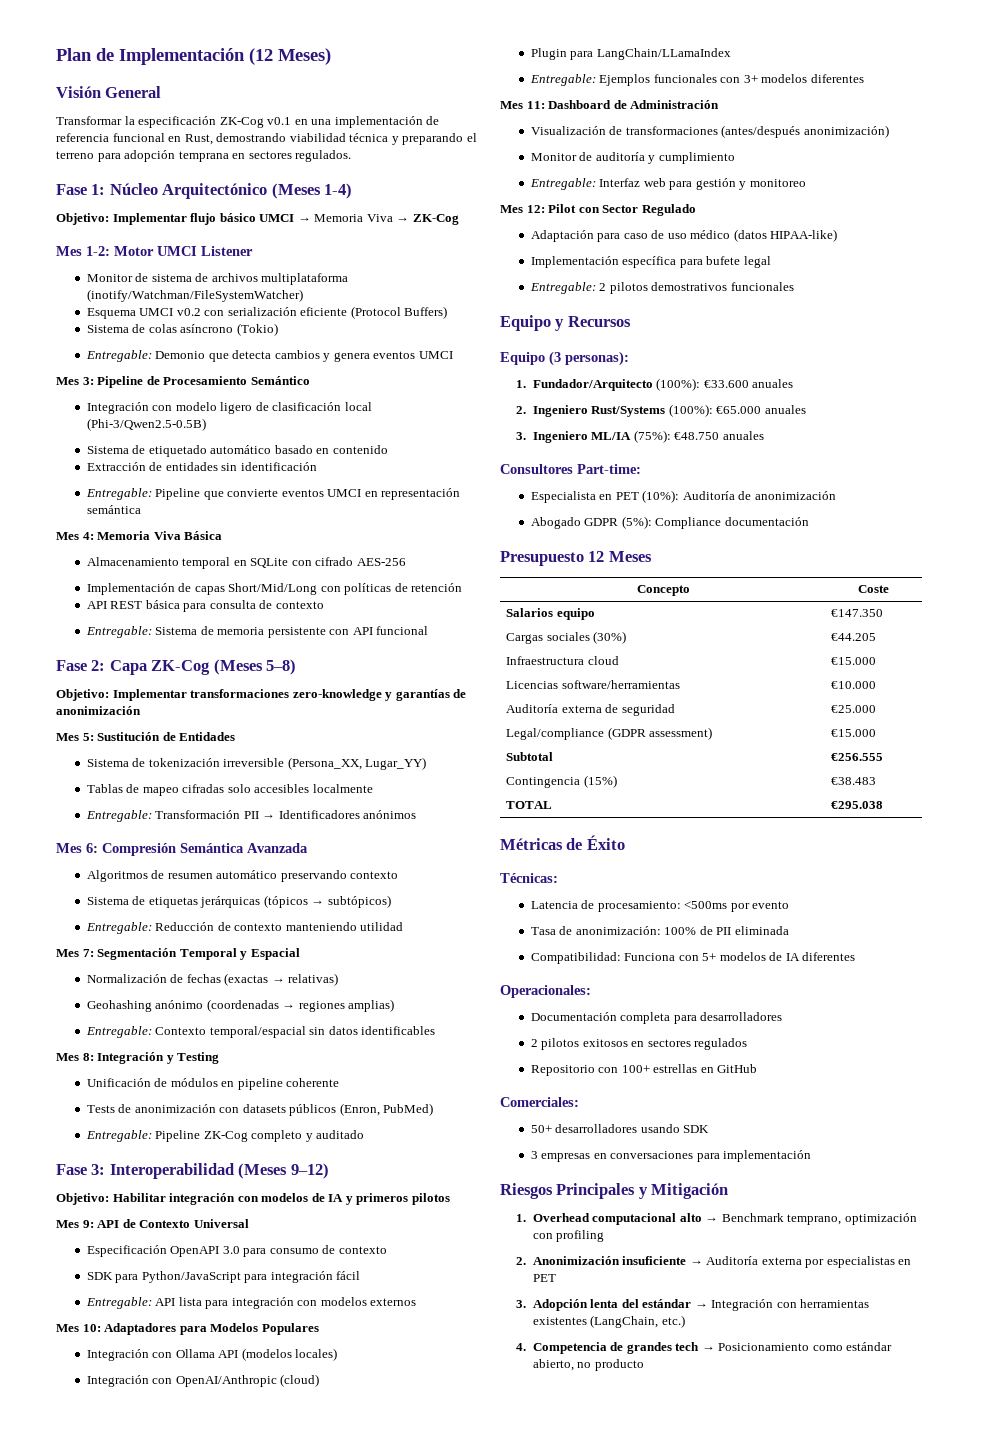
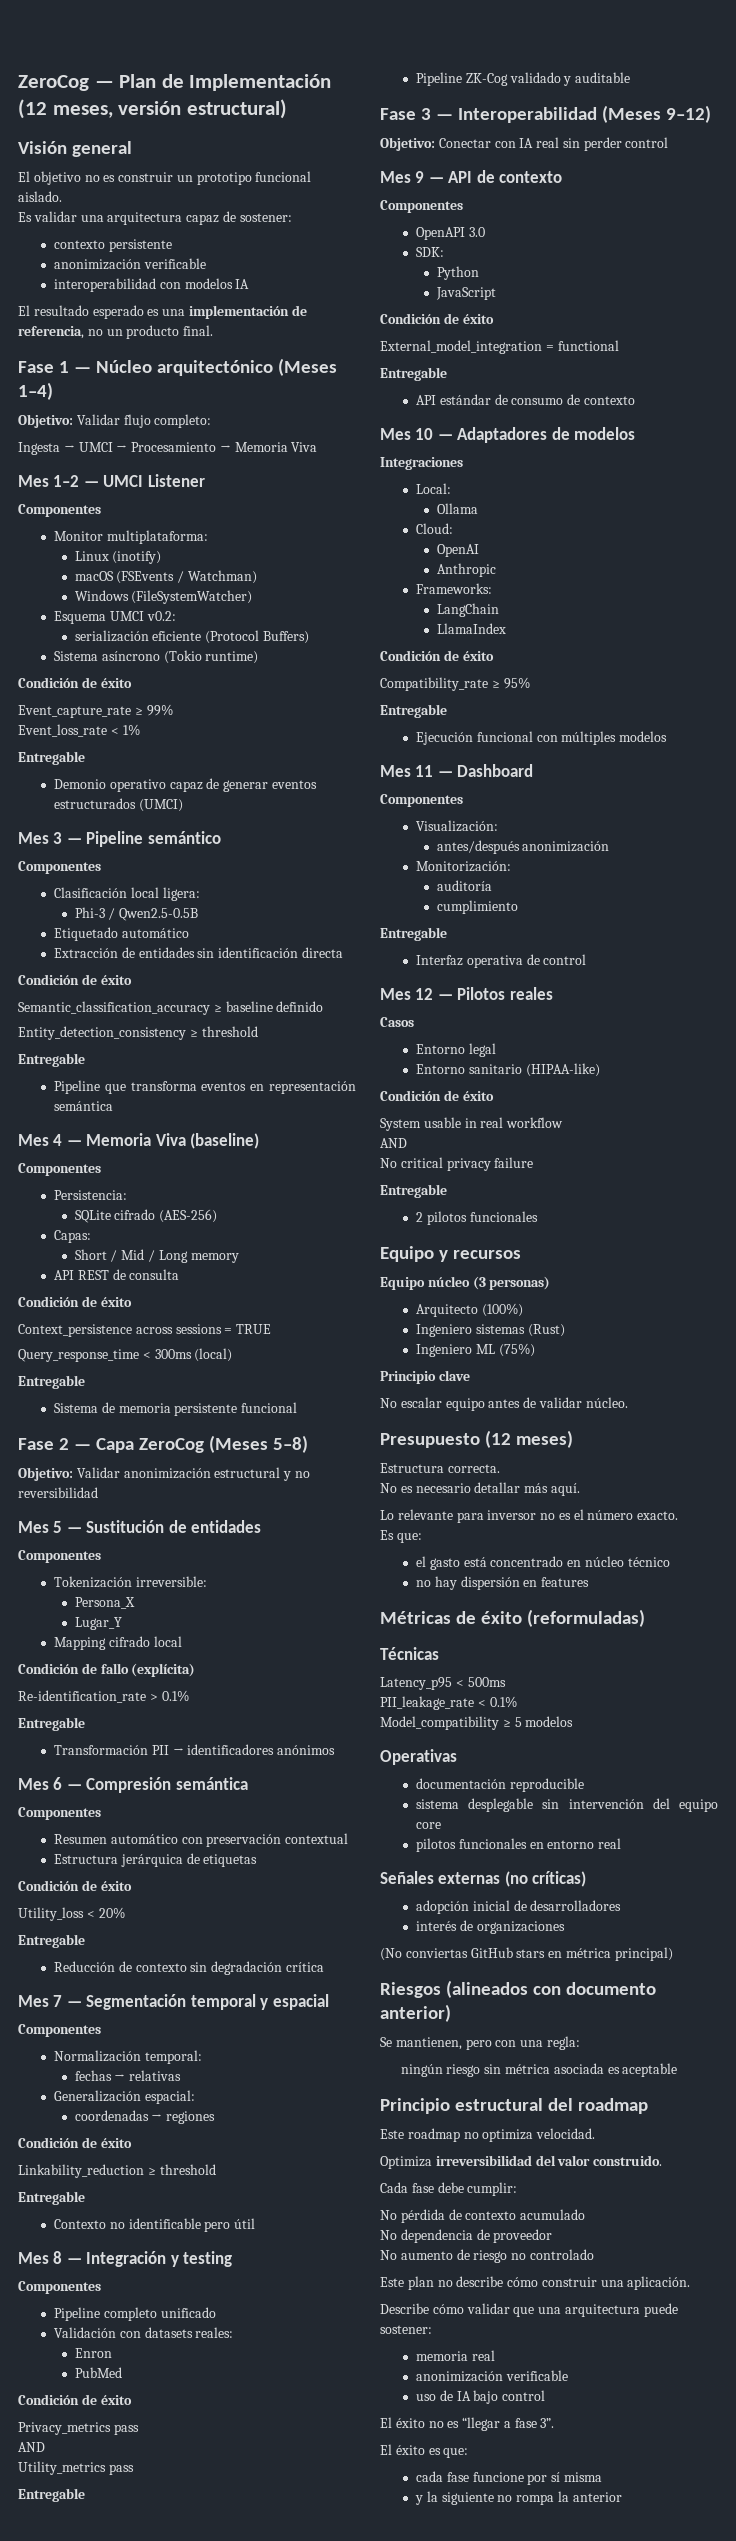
(56, 54) none -> [18,75,114,91] ZeroCog —
[278,48,331,65] [56,86,162,98] [56,116,440,128] [56,133,477,145] [56,150,352,162] [56,183,353,199] [56,213,295,225] Meses) // Visión General // Transformar la especificación ZK-Cog v0.1 en una implementación de referencia funcional en Rust, demostrando viabilidad técnica y preparando el terreno para adopción temprana en sectores regulados. // Fase 1: Núcleo Arquitectónico (Meses 1-4) // Objetivo: Implementar flujo básico UMCI -> [52,99,287,119] [18,141,132,157] [18,171,312,185] [18,191,62,202] [18,211,292,225] [54,239,172,252] [54,258,206,270] [54,278,250,292] [18,305,307,319] [18,325,214,339] [18,358,337,376] [18,382,53,400] [18,414,212,428] [18,442,217,455] meses, versión estructural) // Visión general // El objetivo no es construir un prototipo funcional aislado. // Es validar una arquitectura capaz de sostener: // contexto persistente // anonimización verificable // interoperabilidad con modelos IA // El resultado esperado es una implementación de referencia, no un producto final. // Fase 1 — Núcleo arquitectónico (Meses 1–4) // Objetivo: Validar flujo completo: // Ingesta → UMCI → Procesamiento
[396,214,459,225] [56,246,154,256] → ZK-Cog // Mes 1-2: Motor -> [18,475,99,487] // Mes 1–2 —
[86,273,349,285] [86,289,303,302] // Monitor de sistema de archivos multiplataforma (inotify/Watchman/FileSystemWatcher) -> [18,504,101,517] [54,530,208,544] [74,551,162,564] [74,570,257,584] [74,590,253,604] // Componentes // Monitor multiplataforma: // Linux (inotify) // macOS (FSEvents / Watchman) // Windows (FileSystemWatcher)
[176,308,225,316] v0.2 con -> [146,611,176,621] v0.2: //
[132,323,278,336] [85,350,453,362] [56,376,310,388] [86,402,372,414] [86,418,206,431] [86,445,388,457] de colas asíncrono (Tokio) // Entregable: Demonio que detecta cambios y genera eventos UMCI // Mes 3: Pipeline de Procesamiento Semántico // Integración con modelo ligero de clasificación local (Phi-3/Qwen2.5-0.5B) // Sistema de etiquetado automático basado en contenido -> [101,650,259,664] [18,677,132,688] [18,704,173,718] [18,724,140,737] [18,751,85,765] [54,778,317,792] [54,798,183,812] [18,831,221,847] [18,861,101,874] [54,887,200,901] [74,907,199,921] [54,927,189,941] asíncrono (Tokio runtime) // Condición de éxito // Event_capture_rate ≥ 99% // Event_loss_rate < 1% // Entregable // Demonio operativo capaz de generar eventos estructurados (UMCI) // Mes 3 — Pipeline semántico // Componentes // Clasificación local ligera: // Phi-3 / Qwen2.5-0.5B // Etiquetado automático
[85,488,461,500] [86,505,141,514] [56,531,223,540] [86,557,406,569] [86,583,463,595] // Entregable: Pipeline que convierte eventos UMCI en representación semántica // Mes 4: Memoria Viva Básica // Almacenamiento temporal en SQLite con cifrado AES-256 // Implementación de capas Short/Mid/Long con políticas de retención -> [301,947,343,958] [18,974,132,985] [18,1001,324,1015] [18,1026,258,1040] [18,1053,85,1067] [54,1080,356,1094] [54,1101,114,1111] [18,1133,260,1149] [18,1163,101,1176] [54,1190,128,1200] [74,1209,218,1223] [54,1230,92,1243] [74,1249,239,1263] directa // Condición de éxito // Semantic_classification_accuracy ≥ baseline definido // Entity_detection_consistency ≥ threshold // Entregable // Pipeline que transforma eventos en representación semántica // Mes 4 — Memoria Viva (baseline) // Componentes // Persistencia: // SQLite cifrado (AES-256) // Capas: // Short / Mid / Long memory
[145,600,207,612] básica para -> [112,1269,126,1280] de
[259,600,324,609] [85,626,152,638] de contexto // Entregable: -> [18,1296,132,1307] [18,1324,272,1337] [18,1348,233,1362] [18,1375,85,1389] // Condición de éxito // Context_persistence across sessions = TRUE // Query_response_time < 300ms (local) // Entregable //
[329,627,373,635] con API -> (238, 1409) none
[91,660,211,675] 2: Capa ZK-Cog -> [58,1438,204,1453] 2 — Capa ZeroCog
[112,689,467,701] [56,706,141,715] [56,732,236,741] [86,757,427,770] [86,784,373,796] [85,810,152,822] Implementar transformaciones zero-knowledge y garantías de anonimización // Mes 5: Sustitución de Entidades // Sistema de tokenización irreversible (Persona_XX, Lugar_YY) // Tablas de mapeo cifradas solo accesibles localmente // Entregable: -> [76,1467,310,1481] [18,1487,98,1498] [18,1520,262,1533] [18,1550,101,1563] [54,1576,207,1588] [74,1597,135,1609] [74,1617,122,1630] [54,1636,182,1650] [18,1663,196,1677] [18,1690,189,1703] [18,1717,85,1731] Validar anonimización estructural y no reversibilidad // Mes 5 — Sustitución de entidades // Componentes // Tokenización irreversible: // Persona_X // Lugar_Y // Mapping cifrado local // Condición de fallo (explícita) // Re-identification_rate > 0.1% // Entregable //
[278,810,360,819] Identificadores -> [187,1744,275,1755] identificadores
[86,843,308,856] [86,870,399,882] [86,895,391,908] [85,922,404,934] [56,948,300,960] [86,973,339,986] [86,999,395,1012] [85,1026,436,1038] [56,1052,220,1064] [86,1078,340,1090] [86,1103,434,1116] [85,1130,365,1142] [56,1164,106,1175] 6: Compresión Semántica Avanzada // Algoritmos de resumen automático preservando contexto // Sistema de etiquetas jerárquicas (tópicos → subtópicos) // Entregable: Reducción de contexto manteniendo utilidad // Mes 7: Segmentación Temporal y Espacial // Normalización de fechas (exactas → relativas) // Geohashing anónimo (coordenadas → regiones amplias) // Entregable: Contexto temporal/espacial sin datos identificables // Mes 8: Integración y Testing // Unificación de módulos en pipeline coherente // Tests de anonimización con datasets públicos (Enron, PubMed) // Entregable: Pipeline ZK-Cog completo y auditado // Fase 3: -> [53,1777,248,1793] [18,1807,101,1820] [54,1833,349,1847] [54,1853,258,1867] [18,1880,132,1891] [18,1907,125,1921] [18,1934,85,1948] [54,1961,324,1975] [18,1994,329,2010] [18,2024,101,2037] [54,2050,202,2064] [74,2070,182,2081] [54,2090,195,2104] [74,2110,216,2124] [18,2137,132,2148] [18,2164,216,2178] [18,2191,85,2205] [54,2218,256,2232] [18,2251,233,2267] [18,2281,101,2294] [54,2307,216,2321] [54,2327,234,2338] [74,2348,112,2358] [74,2367,122,2378] [18,2394,132,2405] [18,2422,139,2435] [18,2442,45,2452] [18,2461,134,2475] [18,2488,85,2502] [416,72,631,86] [380,108,453,120] 6 — Compresión semántica // Componentes // Resumen automático con preservación contextual // Estructura jerárquica de etiquetas // Condición de éxito // Utility_loss < 20% // Entregable // Reducción de contexto sin degradación crítica // Mes 7 — Segmentación temporal y espacial // Componentes // Normalización temporal: // fechas → relativas // Generalización espacial: // coordenadas → regiones // Condición de éxito // Linkability_reduction ≥ threshold // Entregable // Contexto no identificable pero útil // Mes 8 — Integración y testing // Componentes // Pipeline completo unificado // Validación con datasets reales: // Enron // PubMed // Condición de éxito // Privacy_metrics pass // AND // Utility_metrics pass // Entregable // Pipeline ZK-Cog validado y auditable // Fase 3 —
[112,1193,450,1205] [56,1219,249,1228] [86,1245,387,1257] [86,1271,361,1283] [85,1297,417,1309] [56,1323,319,1335] [86,1348,338,1361] [86,1374,320,1387] [530,48,731,60] [529,74,864,86] [500,100,720,109] [530,125,889,138] [530,152,735,164] [529,178,806,190] [500,204,696,216] [530,229,838,242] [530,256,771,268] [529,282,728,294] Habilitar integración con modelos de IA y primeros pilotos // Mes 9: API de Contexto Universal // Especificación OpenAPI 3.0 para consumo de contexto // SDK para Python/JavaScript para integración fácil // Entregable: API lista para integración con modelos externos // Mes 10: Adaptadores para Modelos Populares // Integración con Ollama API (modelos locales) // Integración con OpenAI/Anthropic (cloud) // Plugin para LangChain/LLamaIndex // Entregable: Ejemplos funcionales con 3+ modelos diferentes // Mes 11: Dashboard de Administración // Visualización de transformaciones (antes/después anonimización) // Monitor de auditoría y cumplimiento // Entregable: Interfaz web para gestión y monitoreo // Mes 12: Pilot con Sector Regulado // Adaptación para caso de uso médico (datos HIPAA-like) // Implementación específica para bufete legal // Entregable: 2 pilotos demostrativos -> [438,137,669,151] [380,170,563,183] [380,200,463,213] [416,227,485,240] [416,247,445,257] [436,266,479,280] [435,287,496,300] [380,313,494,324] [380,340,619,354] [380,367,447,381] [416,394,635,405] [380,427,636,443] [380,457,463,470] [416,483,452,494] [436,503,478,514] [416,523,454,534] [436,544,479,557] [436,563,496,577] [416,583,493,594] [436,603,499,617] [436,623,506,634] [380,650,494,661] [380,677,530,691] [380,704,447,718] [416,731,668,745] [380,764,534,777] [380,794,463,807] [416,820,499,832] [436,840,610,854] [416,861,512,872] [436,880,492,891] [436,900,518,914] [380,927,447,941] [416,954,587,968] [380,987,553,1000] [380,1017,414,1027] [416,1043,496,1057] [416,1063,600,1077] [380,1090,494,1101] [380,1117,564,1131] [380,1138,407,1148] [380,1157,534,1171] [380,1184,447,1198] [416,1211,467,1225] Conectar con IA real sin perder control // Mes 9 — API de contexto // Componentes // OpenAPI 3.0 // SDK: // Python // JavaScript // Condición de éxito // External_model_integration = functional // Entregable // API estándar de consumo de contexto // Mes 10 — Adaptadores de modelos // Integraciones // Local: // Ollama // Cloud: // OpenAI // Anthropic // Frameworks: // LangChain // LlamaIndex // Condición de éxito // Compatibility_rate ≥ 95% // Entregable // Ejecución funcional con múltiples modelos // Mes 11 — Dashboard // Componentes // Visualización: // antes/después anonimización // Monitorización: // auditoría // cumplimiento // Entregable // Interfaz operativa de control // Mes 12 — Pilotos reales // Casos // Entorno legal // Entorno sanitario (HIPAA-like) // Condición de éxito // System usable in real workflow // AND // No critical privacy failure // Entregable // 2 pilotos
[567,316,631,327] [500,351,629,366] [516,378,794,391] [516,404,806,417] [516,430,764,443] [500,464,641,474] [530,490,836,503] [530,516,809,529] [500,551,652,566] [636,585,690,596] [858,585,889,593] [506,608,595,620] [831,609,884,617] [506,631,627,644] [831,633,877,641] [506,656,619,665] [831,657,877,665] [506,680,680,689] [831,681,877,689] [506,704,675,716] [831,705,877,713] [506,727,713,740] [831,729,877,737] [506,752,554,761] [831,753,884,761] [506,775,617,788] [831,777,877,785] [506,801,553,809] [831,801,884,809] [500,835,625,850] [500,873,558,883] [530,900,790,912] [530,926,789,935] [530,952,856,964] [500,985,591,998] [530,1012,783,1024] [530,1038,748,1050] [530,1064,758,1076] [500,1097,579,1107] [530,1124,710,1133] [530,1150,812,1162] [500,1183,729,1199] [516,1213,917,1225] [532,1230,605,1242] [516,1256,912,1268] [532,1274,556,1282] [516,1299,870,1311] [532,1315,685,1328] [516,1342,893,1354] [532,1359,644,1371] Recursos // Equipo (3 personas): // 1. Fundador/Arquitecto (100%): €33.600 anuales // 2. Ingeniero Rust/Systems (100%): €65.000 anuales // 3. Ingeniero ML/IA (75%): €48.750 anuales // Consultores Part-time: // Especialista en PET (10%): Auditoría de anonimización // Abogado GDPR (5%): Compliance documentación // Presupuesto 12 Meses // Concepto | Coste // Salarios equipo | €147.350 // Cargas sociales (30%) | €44.205 // Infraestructura cloud | €15.000 // Licencias software/herramientas | €10.000 // Auditoría externa de seguridad | €25.000 // Legal/compliance (GDPR assessment) | €15.000 // Subtotal | €256.555 // Contingencia (15%) | €38.483 // TOTAL | €295.038 // Métricas de Éxito // Técnicas: // Latencia de procesamiento: <500ms por evento // Tasa de anonimización: 100% de PII eliminada // Compatibilidad: Funciona con 5+ modelos de IA diferentes // Operacionales: // Documentación completa para desarrolladores // 2 pilotos exitosos en sectores regulados // Repositorio con 100+ estrellas en GitHub // Comerciales: // 50+ desarrolladores usando SDK // 3 empresas en conversaciones para implementación // Riesgos Principales y Mitigación // 1. Overhead computacional alto → Benchmark temprano, optimización con profiling // 2. Anonimización insuficiente → Auditoría externa por especialistas en PET // 3. Adopción lenta del estándar → Integración con herramientas existentes (LangChain, etc.) // 4. Competencia de grandes tech → Posicionamiento como estándar abierto, no producto -> [452,1250,521,1259] [380,1276,551,1290] [416,1303,523,1317] [416,1324,565,1337] [416,1343,535,1357] [380,1370,470,1384] [380,1397,628,1411] [380,1430,573,1448] [380,1463,500,1473] [380,1482,580,1496] [380,1509,679,1523] [380,1530,422,1543] [416,1556,670,1570] [416,1576,590,1590] [380,1609,645,1627] [380,1647,439,1660] [380,1677,506,1690] [380,1696,517,1710] [380,1716,574,1730] [380,1749,457,1765] [416,1778,584,1792] [416,1798,718,1812] [416,1822,442,1829] [416,1838,622,1852] [380,1871,587,1887] [416,1900,622,1914] [416,1920,565,1934] [380,1947,673,1961] [380,1980,656,1998] [380,2004,451,2022] [380,2036,580,2050] [400,2063,678,2077] [380,2098,648,2114] [380,2128,596,2142] [380,2155,663,2169] [380,2182,518,2196] [380,2209,586,2223] [380,2229,553,2243] [380,2249,594,2263] [380,2276,691,2290] [380,2303,678,2317] [380,2325,432,2334] [416,2350,495,2361] [416,2370,568,2382] [416,2390,546,2404] [380,2417,555,2431] [380,2444,469,2458] [416,2471,602,2485] [415,2491,622,2505] recursos // Equipo núcleo (3 personas) // Arquitecto (100%) // Ingeniero sistemas (Rust) // Ingeniero ML (75%) // Principio clave // No escalar equipo antes de validar núcleo. // Presupuesto (12 meses) // Estructura correcta. // No es necesario detallar más aquí. // Lo relevante para inversor no es el número exacto. // Es que: // el gasto está concentrado en núcleo técnico // no hay dispersión en features // Métricas de éxito (reformuladas) // Técnicas // Latency_p95 < 500ms // PII_leakage_rate < 0.1% // Model_compatibility ≥ 5 modelos // Operativas // documentación reproducible // sistema desplegable sin intervención del equipo core // pilotos funcionales en entorno real // Señales externas (no críticas) // adopción inicial de desarrolladores // interés de organizaciones // (No conviertas GitHub stars en métrica principal) // Riesgos (alineados con documento anterior) // Se mantienen, pero con una regla: // ningún riesgo sin métrica asociada es aceptable // Principio estructural del roadmap // Este roadmap no optimiza velocidad. // Optimiza irreversibilidad del valor construido. // Cada fase debe cumplir: // No pérdida de contexto acumulado // No dependencia de proveedor // No aumento de riesgo no controlado // Este plan no describe cómo construir una aplicación. // Describe cómo validar que una arquitectura puede sostener: // memoria real // anonimización verificable // uso de IA bajo control // El éxito no es “llegar a fase 3”. // El éxito es que: // cada fase funcione por sí misma // y la siguiente no rompa la anterior

